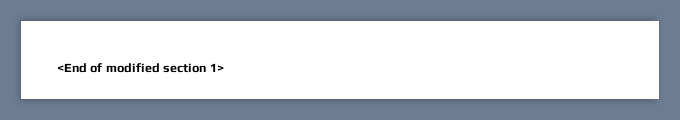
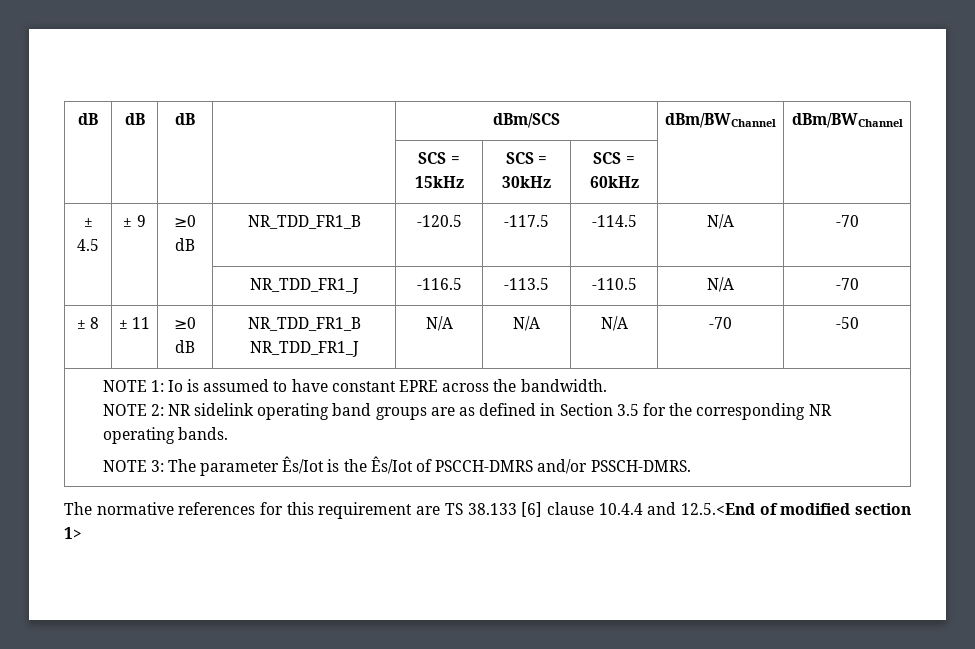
[57,63,87,73] <End -> [78,113,98,125] [124,113,145,125] [175,113,195,125] [493,113,560,128] [665,113,776,128] [791,113,903,128] [418,152,460,164] [414,176,464,188] [505,152,548,164] [502,176,551,188] [593,152,635,164] [589,176,639,188] [83,218,93,227] [77,239,99,251] [123,215,146,227] [174,215,196,227] [175,238,195,251] [247,215,361,229] [416,215,462,227] [504,215,549,227] [591,215,637,227] [707,214,734,229] [835,215,859,227] [249,278,359,294] [416,278,462,290] [504,278,549,290] [591,278,637,290] [707,277,734,292] [835,278,859,290] [76,317,100,329] [118,317,151,329] [174,317,196,329] [175,340,195,353] [247,317,361,331] [249,341,359,357] [425,316,453,331] [513,316,540,331] [600,316,628,331] [709,317,732,329] [835,317,859,329] [102,379,607,392] [102,403,832,420] [102,427,228,444] [102,456,691,476] [64,502,755,519] dB | dB | dB | | dBm/SCS | dBm/BWChannel | dBm/BWChannel // | | | | SCS = 15kHz | SCS = 30kHz | SCS = 60kHz | | // ± 4.5 | ± 9 | ≥0 dB | NR_TDD_FR1_B | -120.5 | -117.5 | -114.5 | N/A | -70 // | | | NR_TDD_FR1_J | -116.5 | -113.5 | -110.5 | N/A | -70 // ± 8 | ± 11 | ≥0 dB | NR_TDD_FR1_B NR_TDD_FR1_J | N/A | N/A | N/A | -70 | -50 // NOTE 1: Io is assumed to have constant EPRE across the bandwidth. // NOTE 2: NR sidelink operating band groups are as defined in Section 3.5 for the corresponding NR operating bands. // NOTE 3: The parameter Ês/Iot is the Ês/Iot of PSCCH-DMRS and/or PSSCH-DMRS. // The normative references for this requirement are TS 38.133 [6] clause 10.4.4 and 12.5.<End

